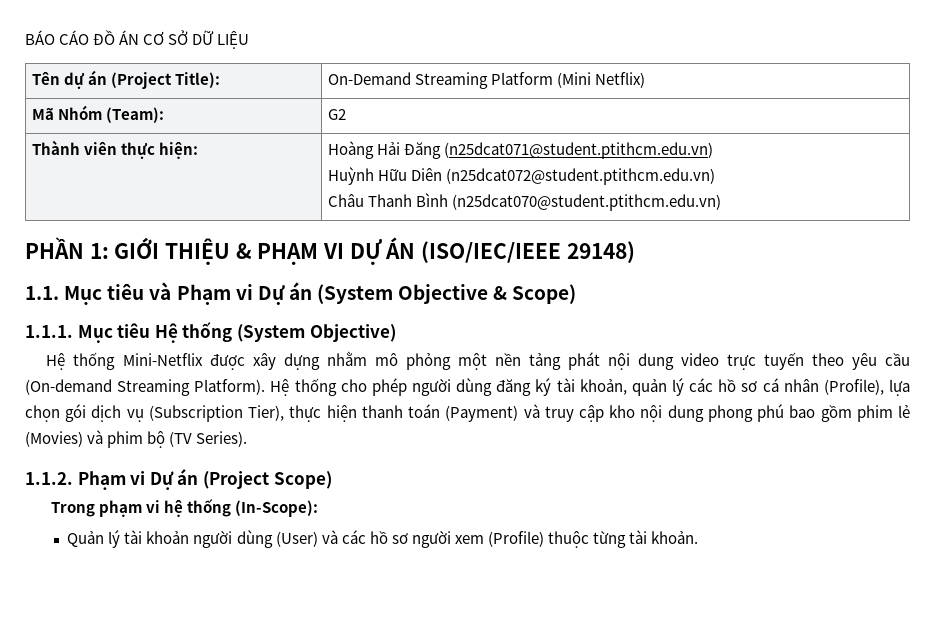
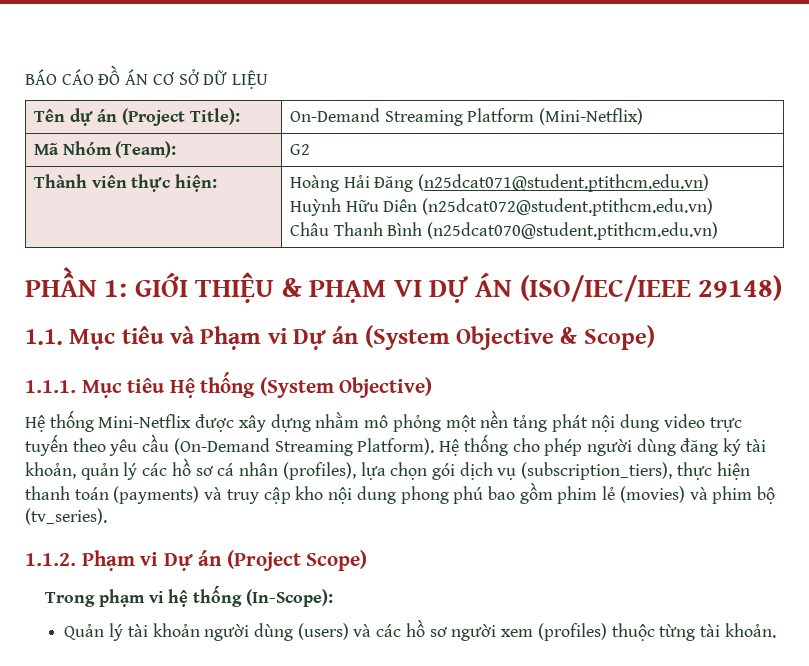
[556,72,645,88] (Mini Netflix) -> [539,108,644,125] (Mini-Netflix)
[25,379,112,395] (On-demand -> [173,438,270,455] (On-Demand
[823,379,884,395] (Profile), -> [282,462,356,480] (profiles),
[148,405,285,422] (Subscription Tier), -> [521,462,673,480] (subscription_tiers),
[445,405,519,422] (Payment) -> [113,486,200,504] (payments)
[25,431,83,447] (Movies) -> [619,486,685,503] (movies)
[169,431,248,447] (TV Series). -> [25,508,107,525] (tv_series).
[275,531,318,547] (User) -> [297,623,349,640] (users)
[487,531,544,547] (Profile) -> [537,623,607,641] (profiles)

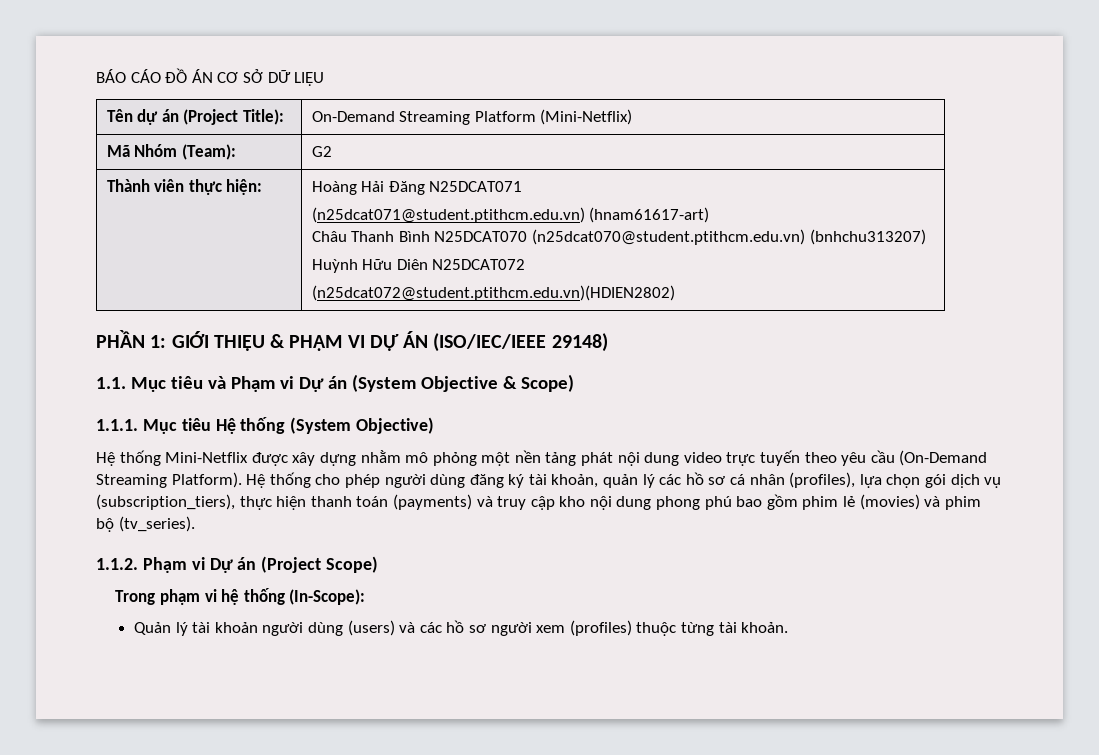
(414, 184) none -> [429,181,523,192] N25DCAT071 //
[289,198,714,216] [289,222,719,240] // Huỳnh Hữu Diên (n25dcat072@student.ptithcm.edu.vn) // Châu Thanh Bình (n25dcat070@student.ptithcm.edu.vn) -> [589,207,710,223] [311,229,926,245] [311,259,526,273] [311,285,675,301] (hnam61617-art) // Châu Thanh Bình N25DCAT070 (n25dcat070@student.ptithcm.edu.vn) (bnhchu313207) // Huỳnh Hữu Diên N25DCAT072 // (n25dcat072@student.ptithcm.edu.vn)(HDIEN2802)

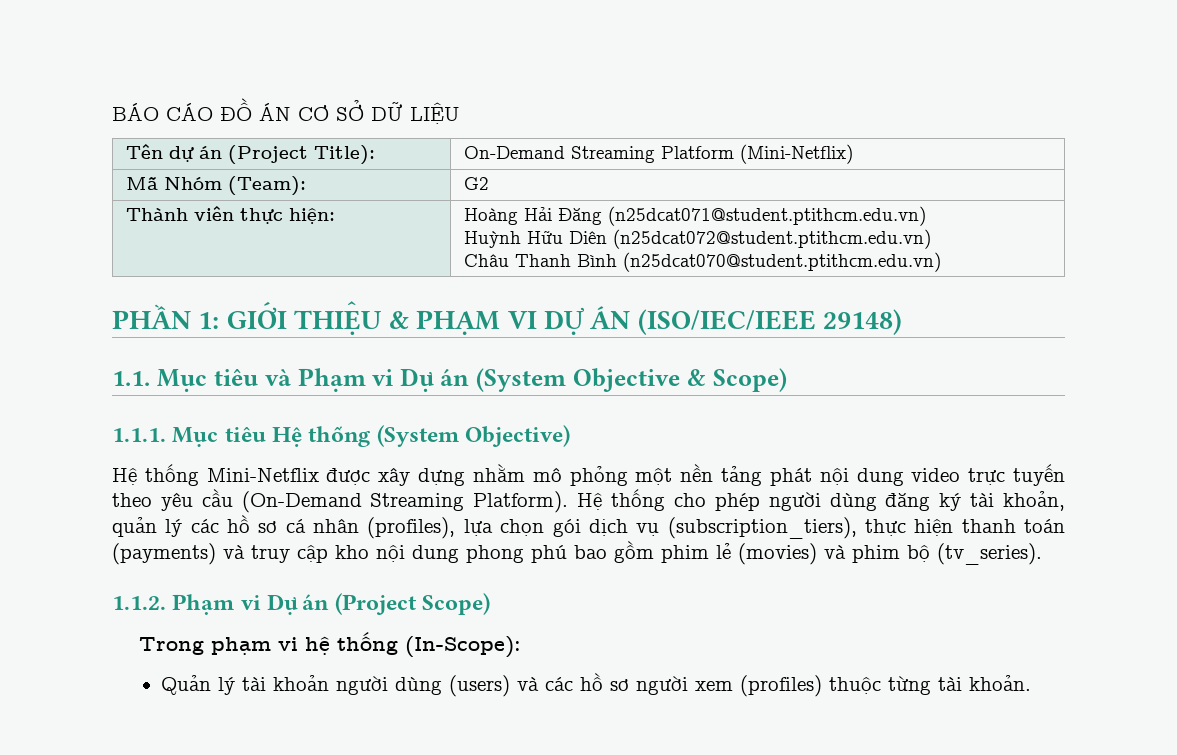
[429,181,523,192] [311,207,710,223] N25DCAT071 // (n25dcat071@student.ptithcm.edu.vn) (hnam61617-art) -> [608,206,927,226] [464,229,932,249] (n25dcat071@student.ptithcm.edu.vn) // Huỳnh Hữu Diên (n25dcat072@student.ptithcm.edu.vn)
[434,231,528,242] N25DCAT070 -> (618, 260) none
[809,229,926,245] [311,259,526,273] [311,285,675,301] (bnhchu313207) // Huỳnh Hữu Diên N25DCAT072 // (n25dcat072@student.ptithcm.edu.vn)(HDIEN2802) -> (942, 262) none

